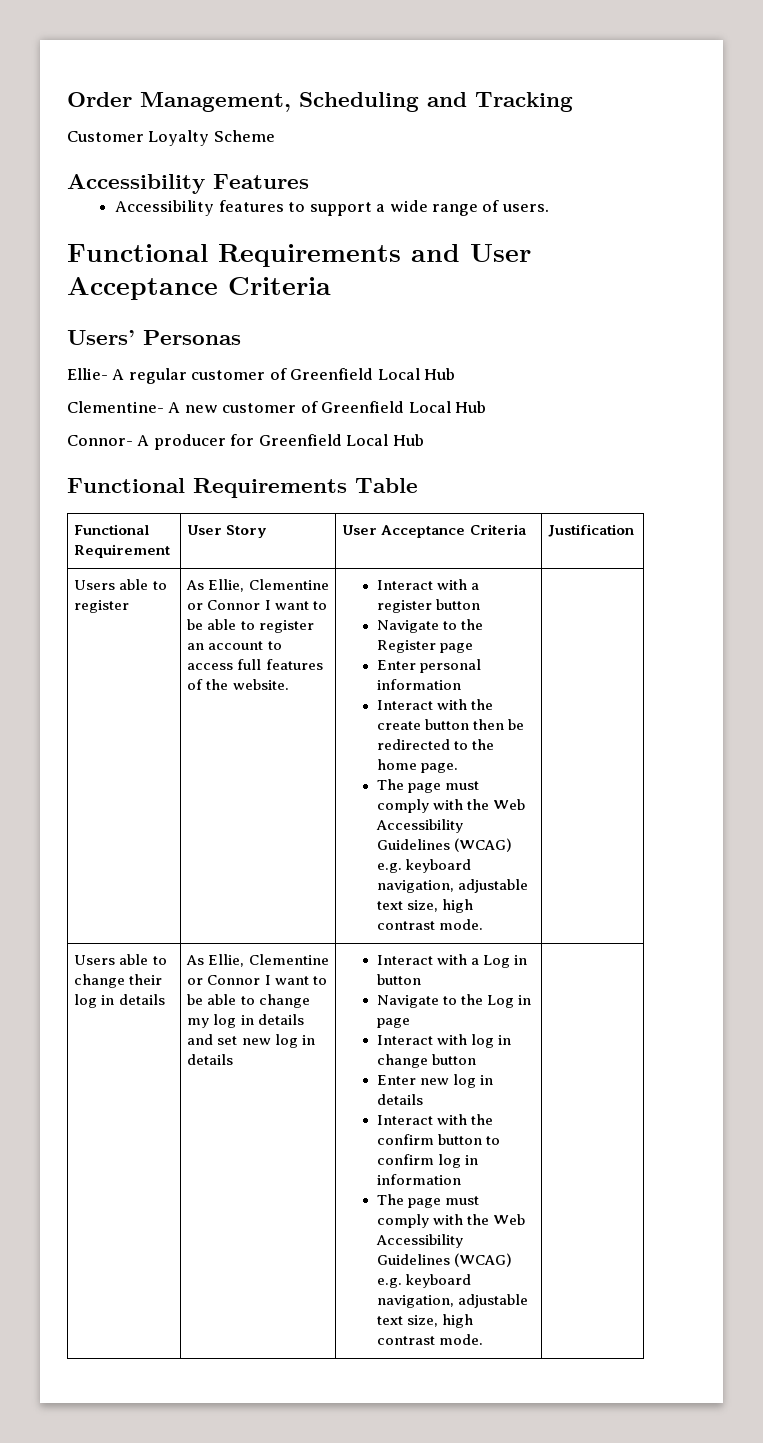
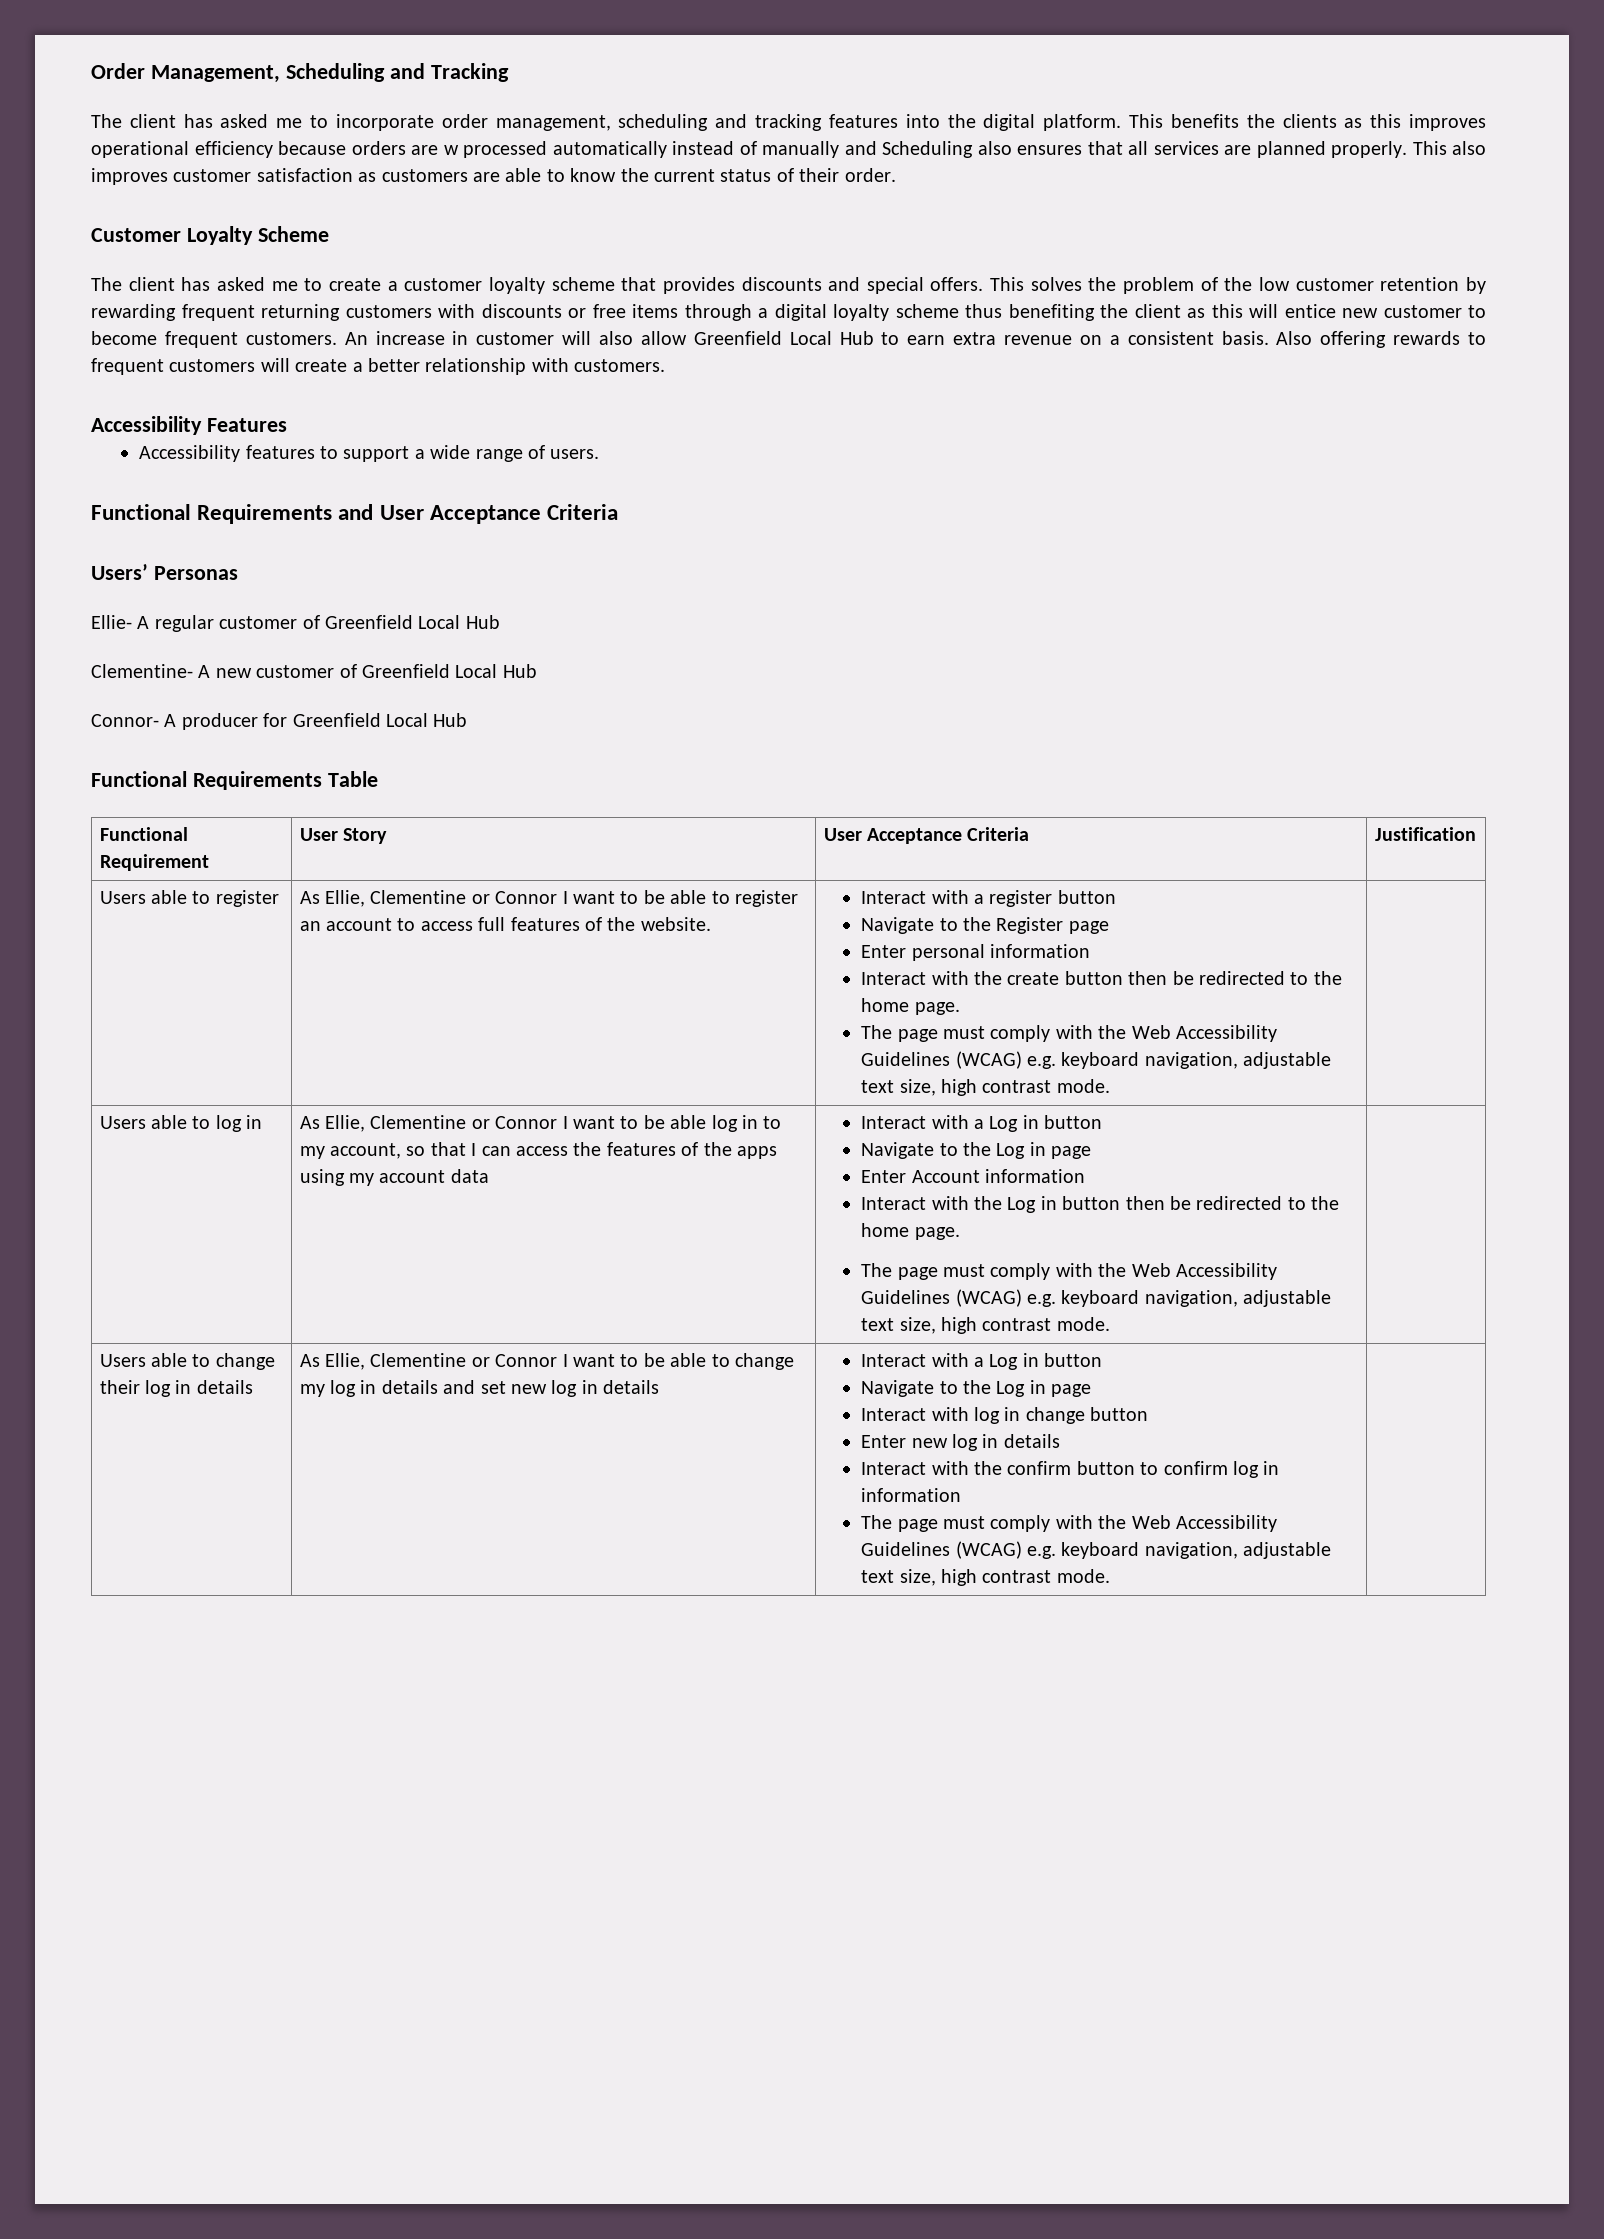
[67,130,275,146] Customer Loyalty Scheme -> [91,114,1487,131] [91,141,1486,158] [91,168,896,185] [91,226,329,245] [91,277,1487,294] [91,304,1486,321] [91,331,1486,348] [91,358,666,375] The client has asked me to incorporate order management, scheduling and tracking features into the digital platform. This benefits the clients as this improves operational efficiency because orders are w processed automatically instead of manually and Scheduling also ensures that all services are planned properly. This also improves customer satisfaction as customers are able to know the current status of their order. // Customer Loyalty Scheme // The client has asked me to create a customer loyalty scheme that provides discounts and special offers. This solves the problem of the low customer retention by rewarding frequent returning customers with discounts or free items through a digital loyalty scheme thus benefiting the client as this will entice new customer to become frequent customers. An increase in customer will also allow Greenfield Local Hub to earn extra revenue on a consistent basis. Also offering rewards to frequent customers will create a better relationship with customers.
(484, 924) none -> [99,1115,263,1132] [299,1115,782,1132] [299,1142,777,1159] [299,1169,489,1186] [861,1115,1103,1132] [861,1142,1092,1159] [861,1169,1086,1183] [861,1196,1340,1213] [861,1223,960,1240] [861,1263,1278,1280] [861,1289,1332,1307] [861,1317,1110,1334] // Users able to log in | As Ellie, Clementine or Connor I want to be able log in to my account, so that I can access the features of the apps using my account data | Interact with a Log in button // Navigate to the Log in page // Enter Account information // Interact with the Log in button then be redirected to the home page. // The page must comply with the Web Accessibility Guidelines (WCAG) e.g. keyboard navigation, adjustable text size, high contrast mode. |

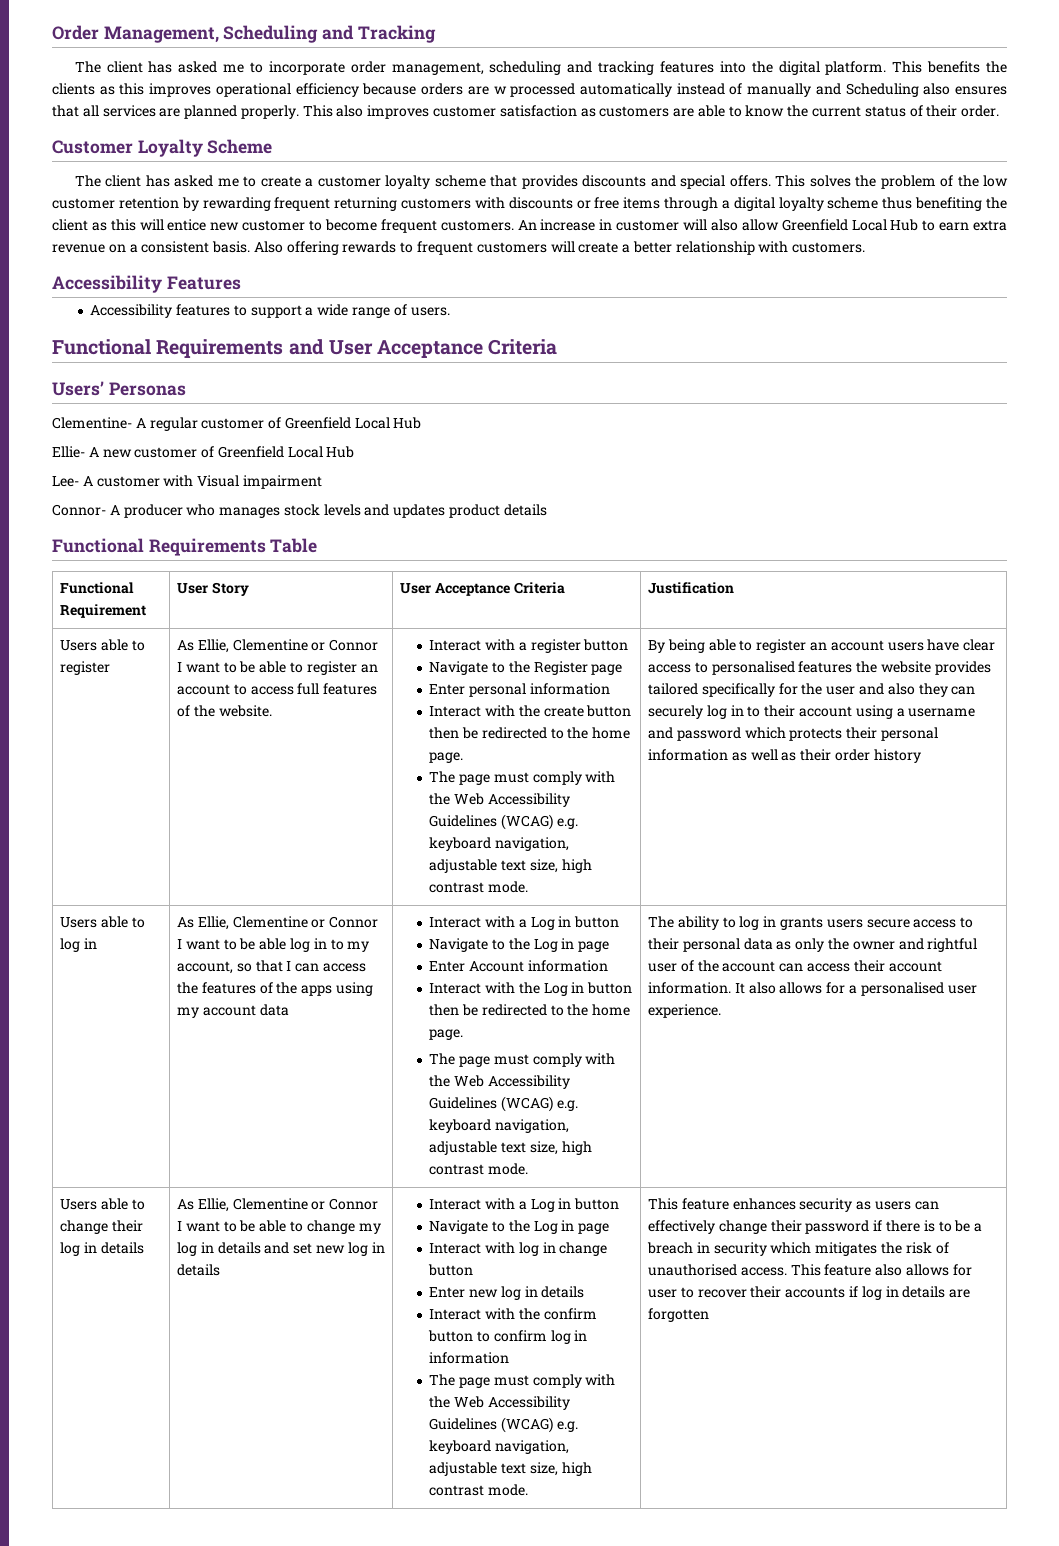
[91,615,132,629] Ellie- -> [52,417,132,429] Clementine-
[91,664,193,678] Clementine- -> [52,446,85,458] Ellie-
[91,713,468,730] Connor- A producer for Greenfield Local Hub -> [52,475,322,489] [52,504,547,518] Lee- A customer with Visual impairment // Connor- A producer who manages stock levels and updates product details
(1110, 1086) none -> [648,639,996,653] [648,661,991,675] [648,683,976,697] [648,705,976,719] [648,727,938,741] [648,749,921,763] By being able to register an account users have clear access to personalised features the website provides tailored specifically for the user and also they can securely log in to their account using a username and password which protects their personal information as well as their order history
(1110, 1324) none -> [648,916,974,930] [648,938,978,952] [648,960,942,972] [648,982,977,996] [648,1004,722,1018] The ability to log in grants users secure access to their personal data as only the owner and rightful user of the account can access their account information. It also allows for a personalised user experience.
(1110, 1576) none -> [648,1198,939,1212] [648,1220,983,1234] [647,1242,949,1256] [648,1264,972,1276] [648,1286,971,1300] [648,1308,710,1322] This feature enhances security as users can effectively change their password if there is to be a breach in security which mitigates the risk of unauthorised access. This feature also allows for user to recover their accounts if log in details are forgotten

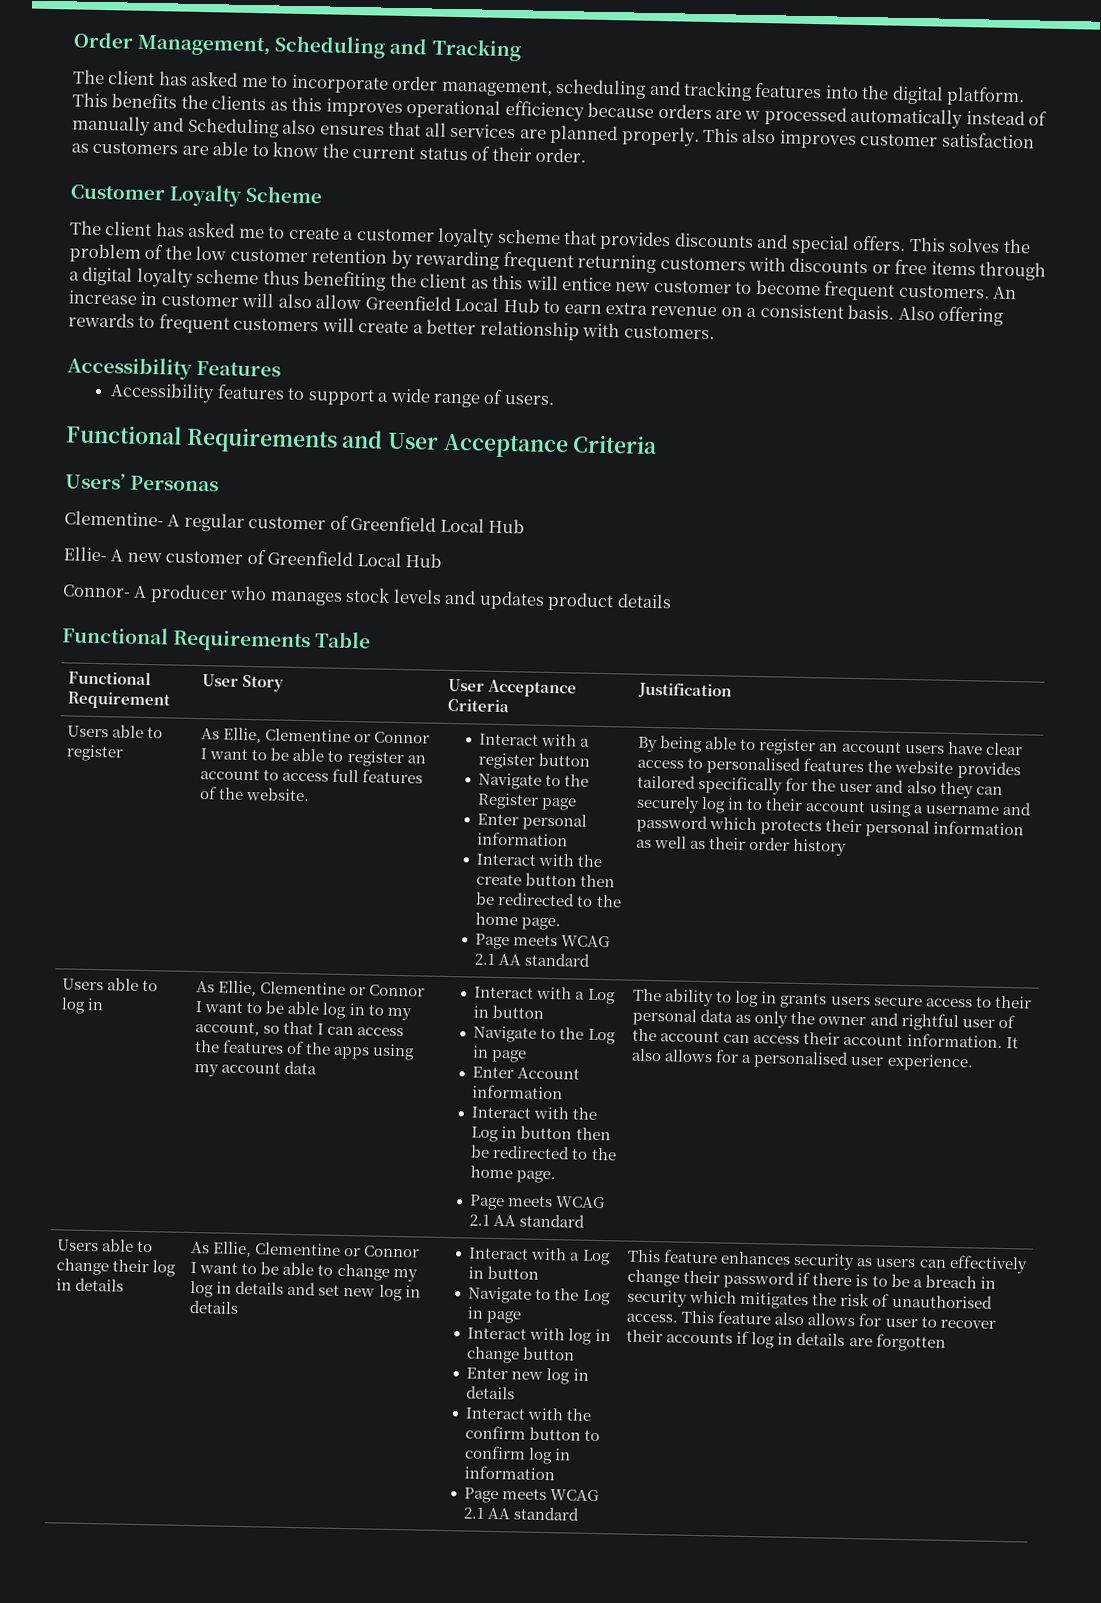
[52,475,322,489] // Lee- A customer with Visual impairment -> (443, 560) none
[429,771,616,785] [429,793,570,807] [429,814,578,830] [429,837,570,851] [429,859,592,873] [429,881,529,893] The page must comply with the Web Accessibility Guidelines (WCAG) e.g. keyboard navigation, adjustable text size, high contrast mode. -> [475,933,611,950] [474,952,592,967] Page meets WCAG 2.1 AA standard
[429,1053,616,1067] [429,1075,570,1089] [429,1096,578,1112] [429,1119,570,1133] [429,1141,592,1155] [429,1163,529,1175] The page must comply with the Web Accessibility Guidelines (WCAG) e.g. keyboard navigation, adjustable text size, high contrast mode. -> [469,1194,606,1211] [469,1213,586,1228] Page meets WCAG 2.1 AA standard
[429,1374,616,1388] [429,1396,570,1410] [429,1417,578,1433] [429,1440,570,1454] [429,1462,592,1476] [429,1484,529,1496] The page must comply with the Web Accessibility Guidelines (WCAG) e.g. keyboard navigation, adjustable text size, high contrast mode. -> [464,1487,600,1504] [463,1506,581,1521] Page meets WCAG 2.1 AA standard

